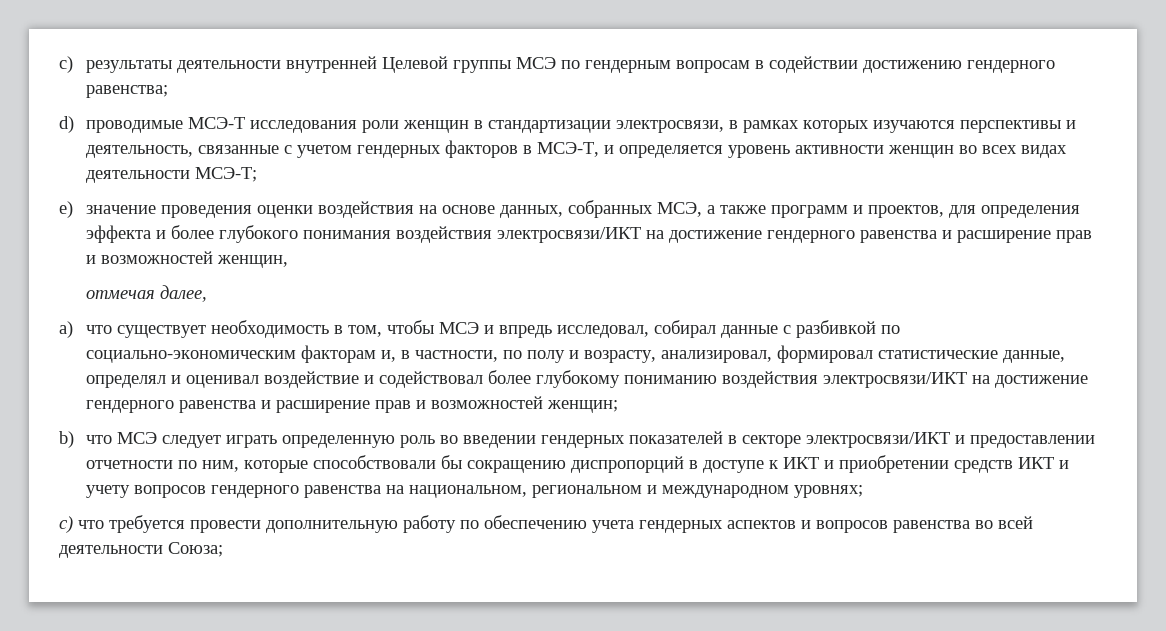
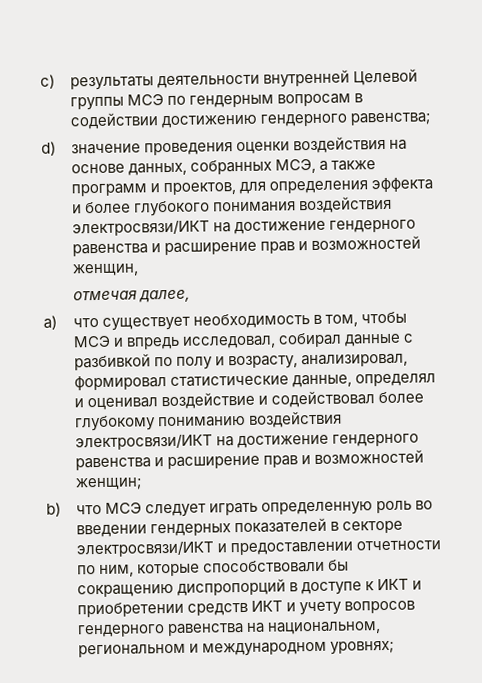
[86,117,1077,133] [86,140,1068,158] [86,167,258,183] [59,201,73,218] проводимые МСЭ-Т исследования роли женщин в стандартизации электросвязи, в рамках которых изучаются перспективы и деятельность, связанные с учетом гендерных факторов в МСЭ-Т, и определяется уровень активности женщин во всех видах деятельности МСЭ-Т; // e) -> (56, 148) none
[86,345,523,363] социально-экономическим факторам и, в частности, по -> (173, 361) none
[59,515,1033,533] [59,542,223,558] // с) что требуется провести дополнительную работу по обеспечению учета гендерных аспектов и вопросов равенства во всей деятельности Союза; -> (395, 647) none

